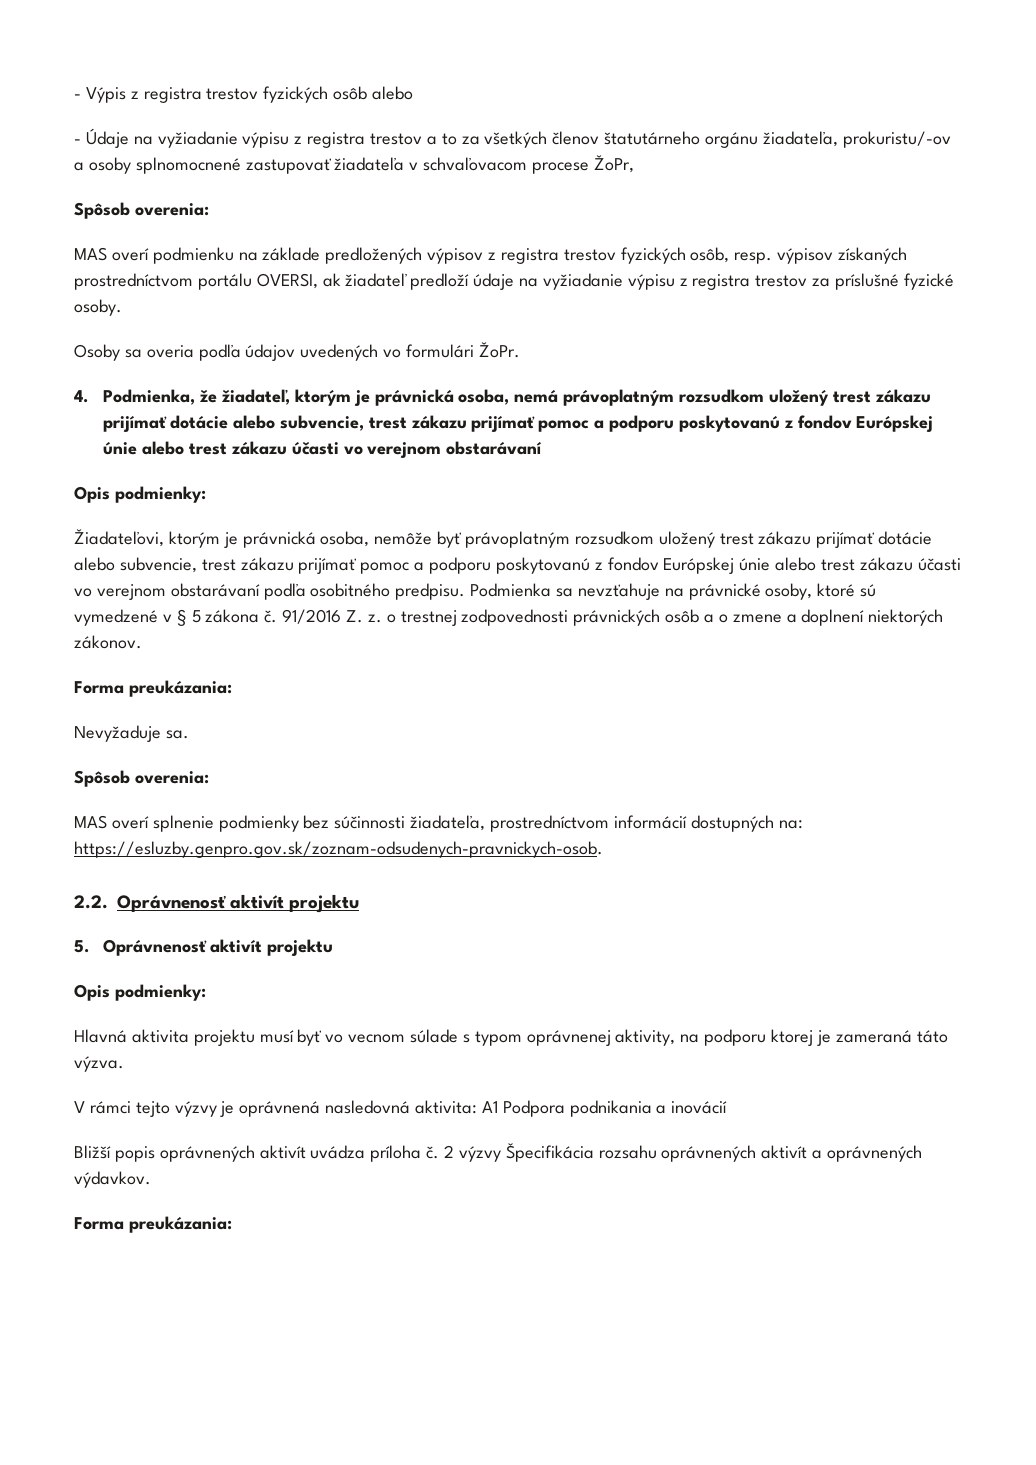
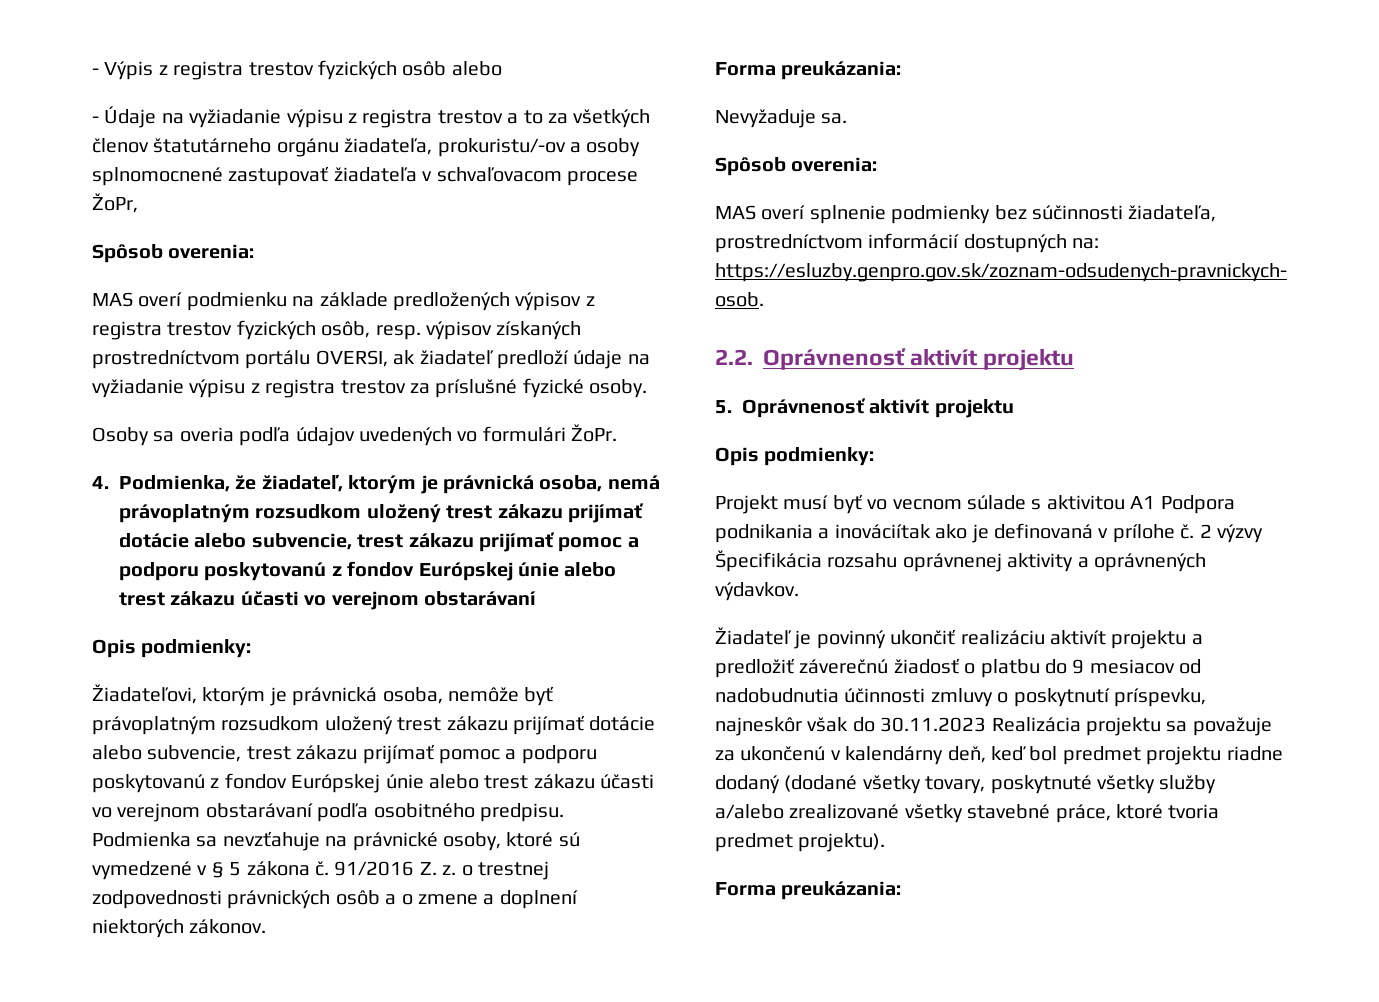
[74,1029,255,1046] Hlavná aktivita projektu -> [715,495,778,514] Projekt
[474,1029,948,1046] [74,1056,124,1072] [74,1100,728,1117] [74,1145,422,1162] typom oprávnenej aktivity, na podporu ktorej je zameraná táto výzva. // V rámci tejto výzvy je oprávnená nasledovná aktivita: A1 Podpora podnikania a inovácií // Bližší popis oprávnených aktivít uvádza príloha -> [1046,495,1235,514] [715,523,1175,543] aktivitou A1 Podpora podnikania a inováciítak ako je definovaná v prílohe
[661,1145,808,1162] oprávnených aktivít -> [902,553,1074,572] oprávnenej aktivity
(151, 1179) none -> [715,627,1203,649] [715,658,1202,678] [715,688,1206,707] [715,717,1272,736] [715,746,1283,765] [715,775,1217,794] [715,804,1220,823] [715,833,886,852] // Žiadateľ je povinný ukončiť realizáciu aktivít projektu a predložiť záverečnú žiadosť o platbu do 9 mesiacov od nadobudnutia účinnosti zmluvy o poskytnutí príspevku, najneskôr však do 30.11.2023 Realizácia projektu sa považuje za ukončenú v kalendárny deň, keď bol predmet projektu riadne dodaný (dodané všetky tovary, poskytnuté všetky služby a/alebo zrealizované všetky stavebné práce, ktoré tvoria predmet projektu).

